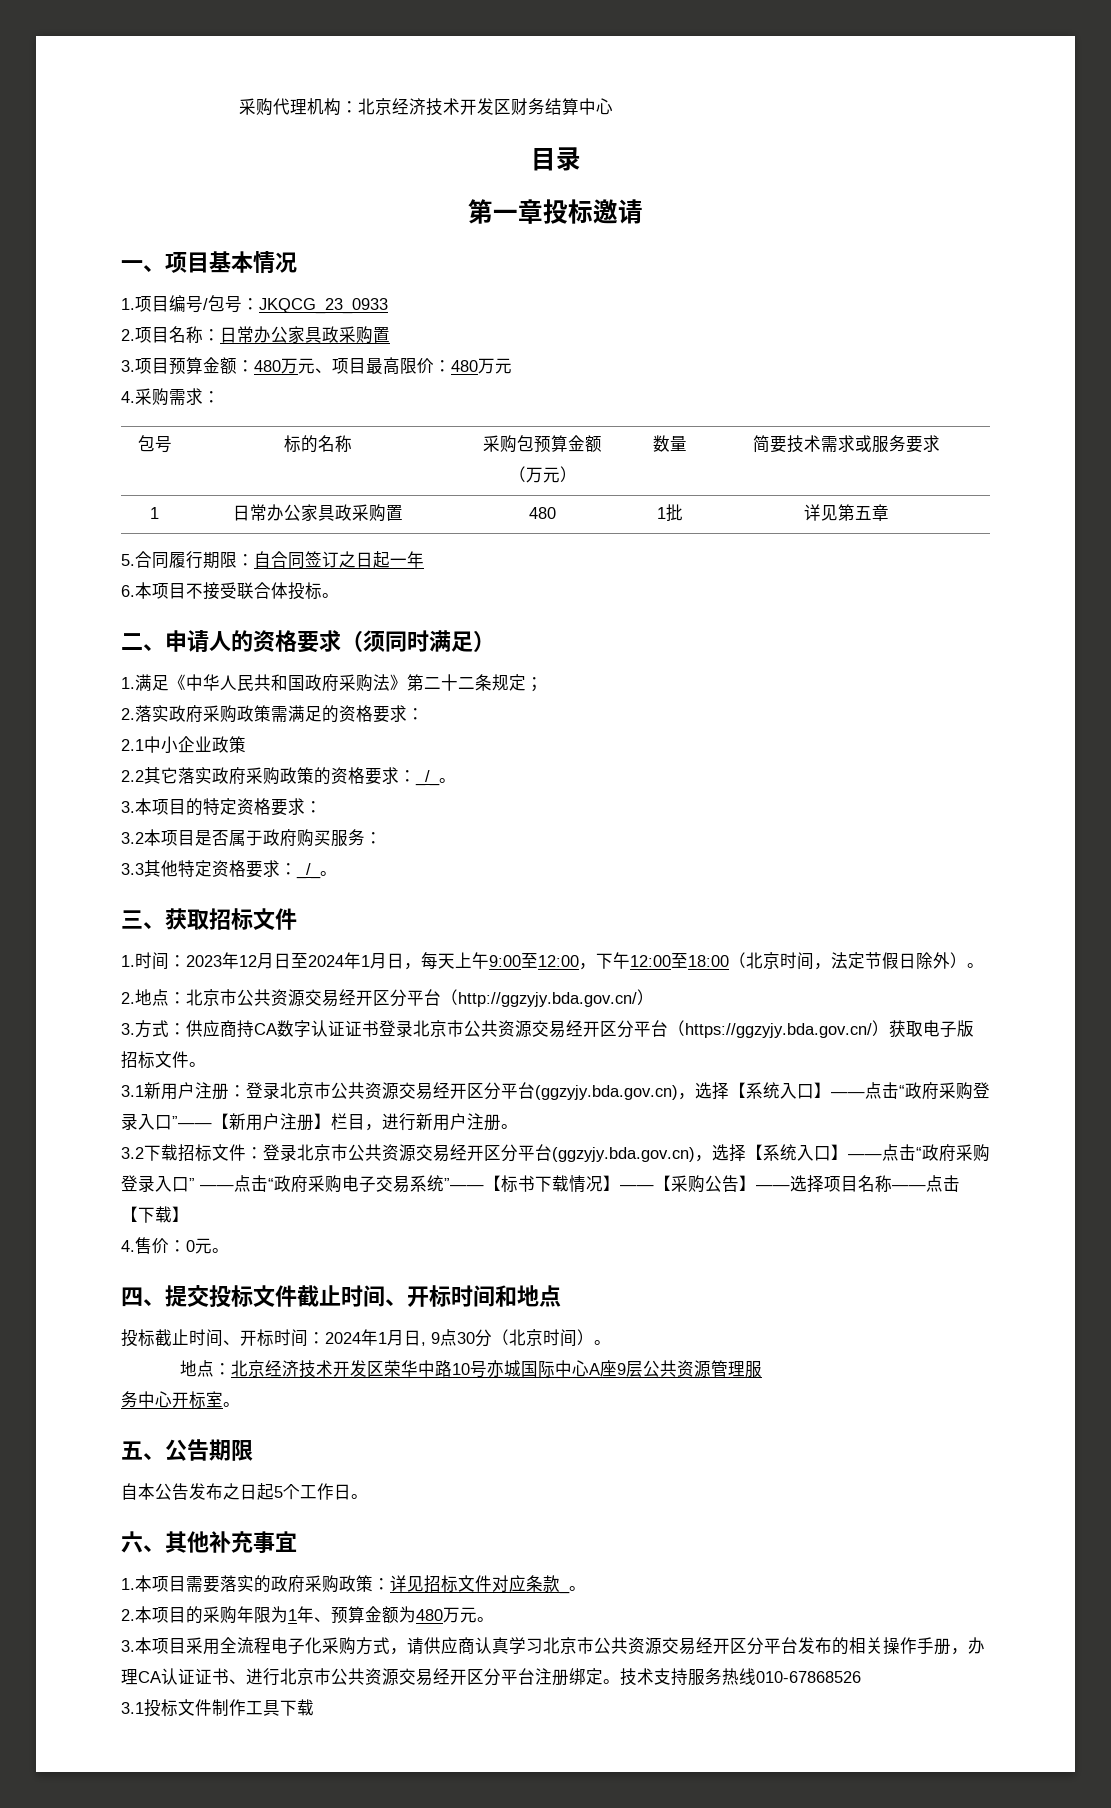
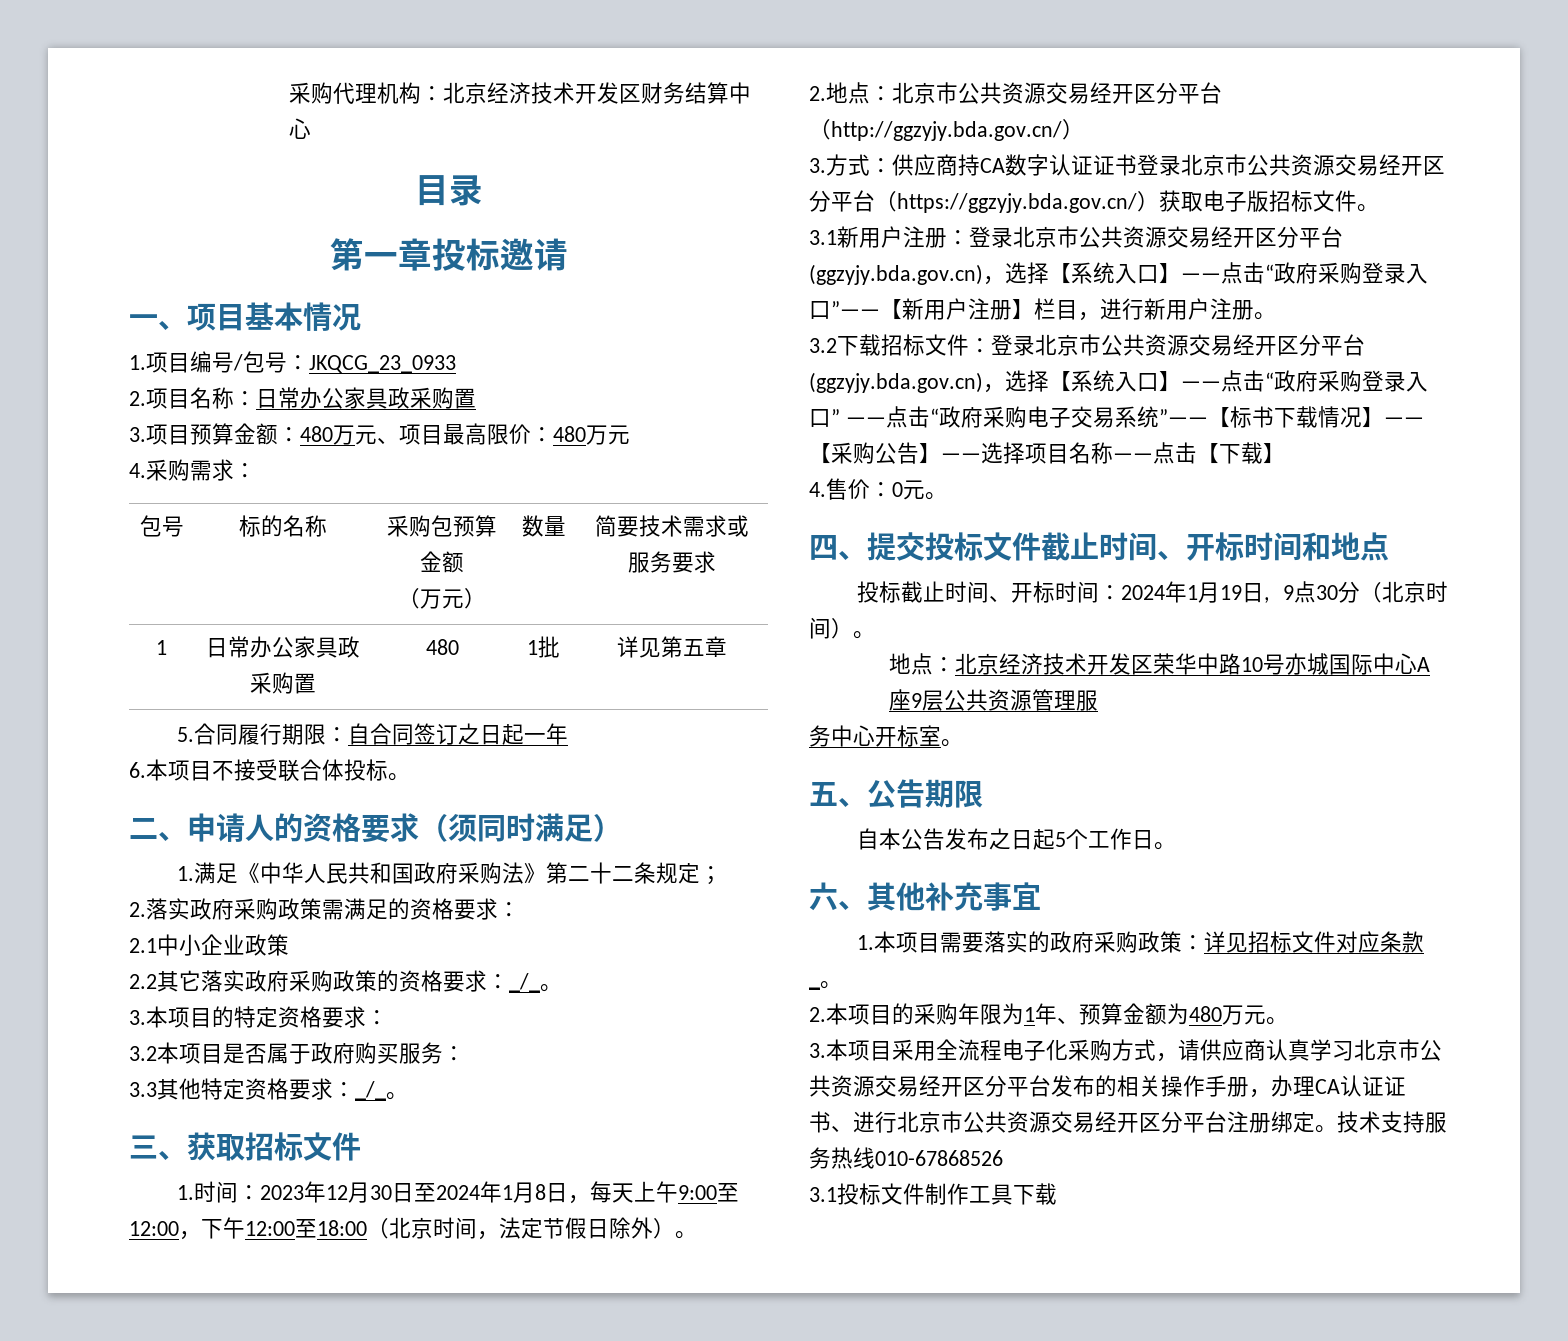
(274, 961) none -> [370,1185,393,1200] 30
(387, 961) none -> [535,1184,547,1200] 8
(404, 1338) none -> [1220,585,1243,600] 19

